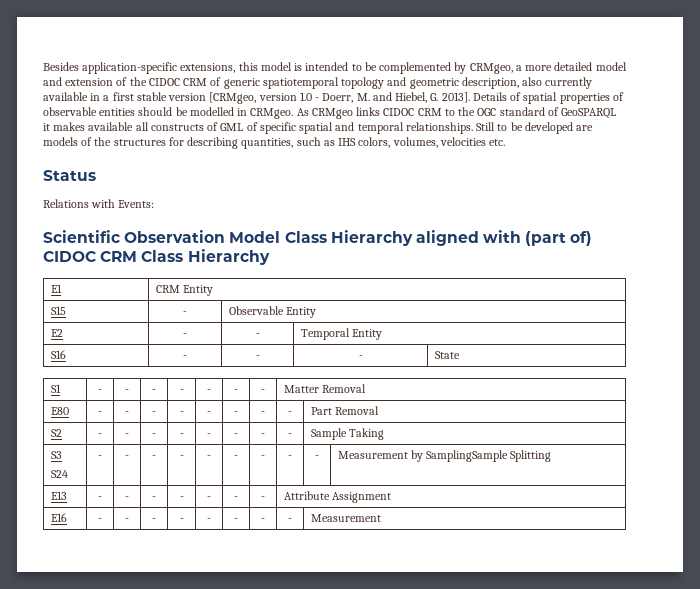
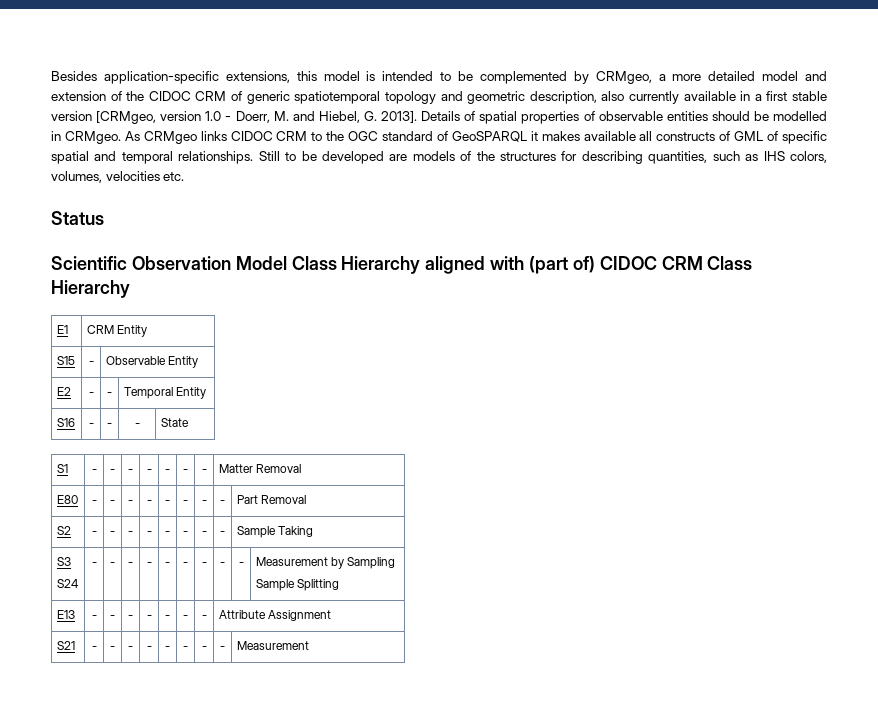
[43,199,155,208] // Relations with Events: -> (104, 218) none
[426,450,509,462] SamplingSample -> [347,557,396,569] [255,579,295,591] Sampling // Sample
[50,513,67,522] E16 -> [56,641,75,650] S21

